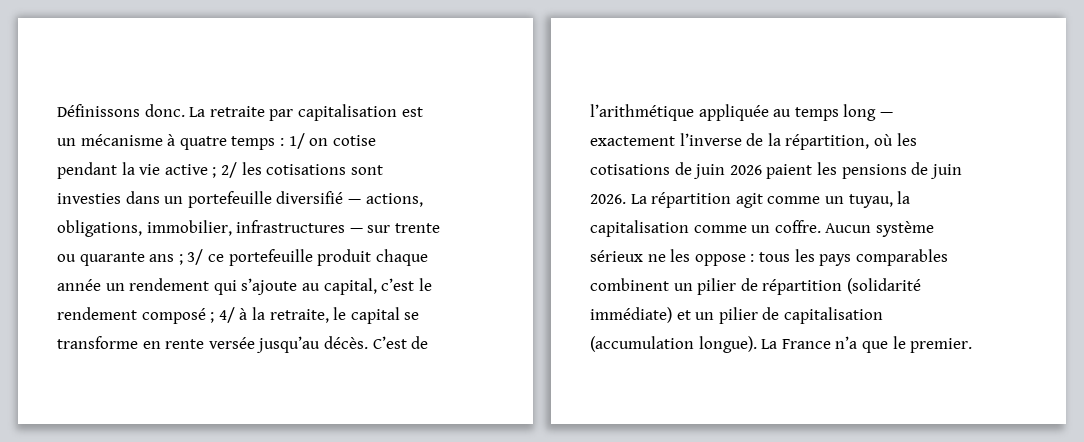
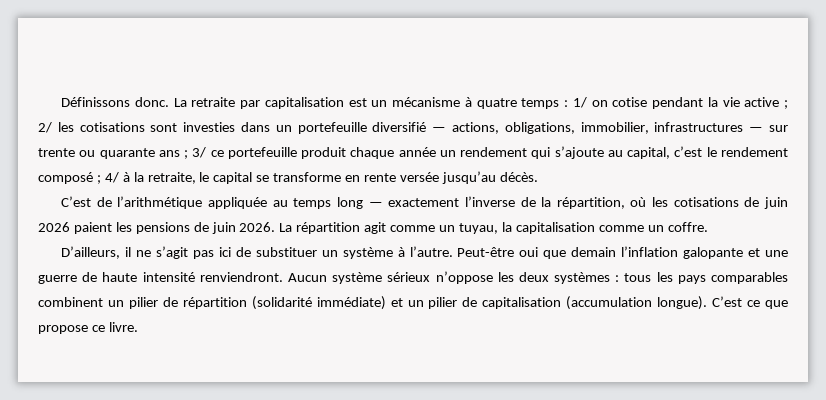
(368, 342) none -> (538, 177) //
[825,221,934,237] [590,249,746,266] Aucun système sérieux ne les oppose -> [61,246,788,259] [38,271,611,284] // D’ailleurs, il ne s’agit pas ici de substituer un système à l’autre. Peut-être oui que demain l’inflation galopante et une guerre de haute intensité renviendront. Aucun système sérieux n’oppose les deux systèmes
[761,336,973,353] La France n’a que le premier. -> [712,296,788,309] [38,322,138,334] C’est ce que propose ce livre.

